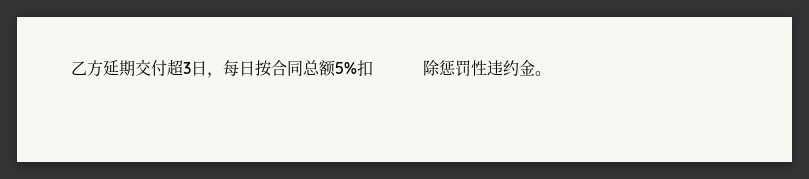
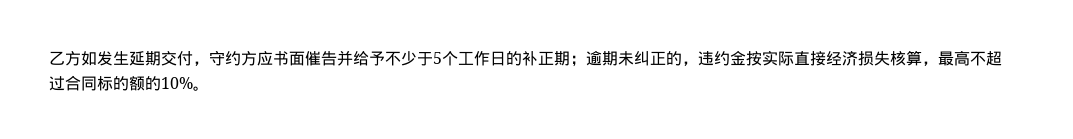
(103, 68) none -> [81,51,129,66] 如发生
[167,59,535,78] 超3日，每日按合同总额5%扣除惩罚性违约金 -> [193,50,1002,67] [49,75,193,91] ，守约方应书面催告并给予不少于5个工作日的补正期；逾期未纠正的，违约金按实际直接经济损失核算，最高不超过合同标的额的10%

